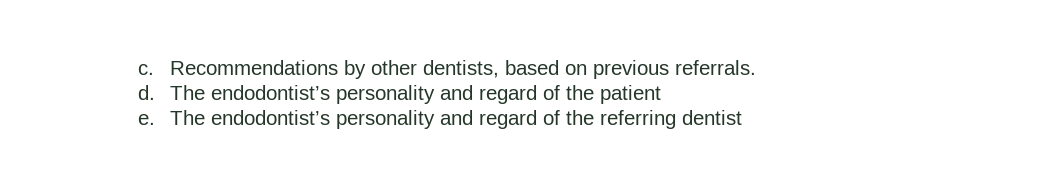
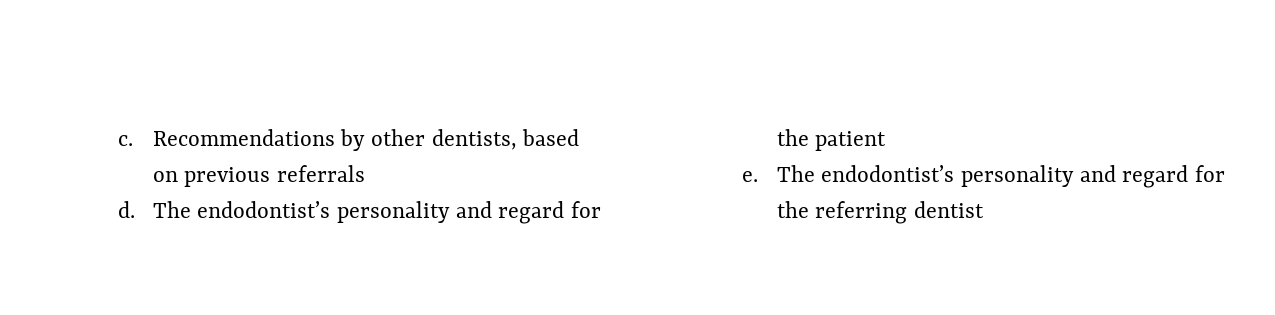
[674,60,756,75] referrals. -> [276,165,365,182] referrals
[542,85,560,100] of -> [570,201,601,218] for
[542,110,560,125] of -> [1194,165,1225,182] for

